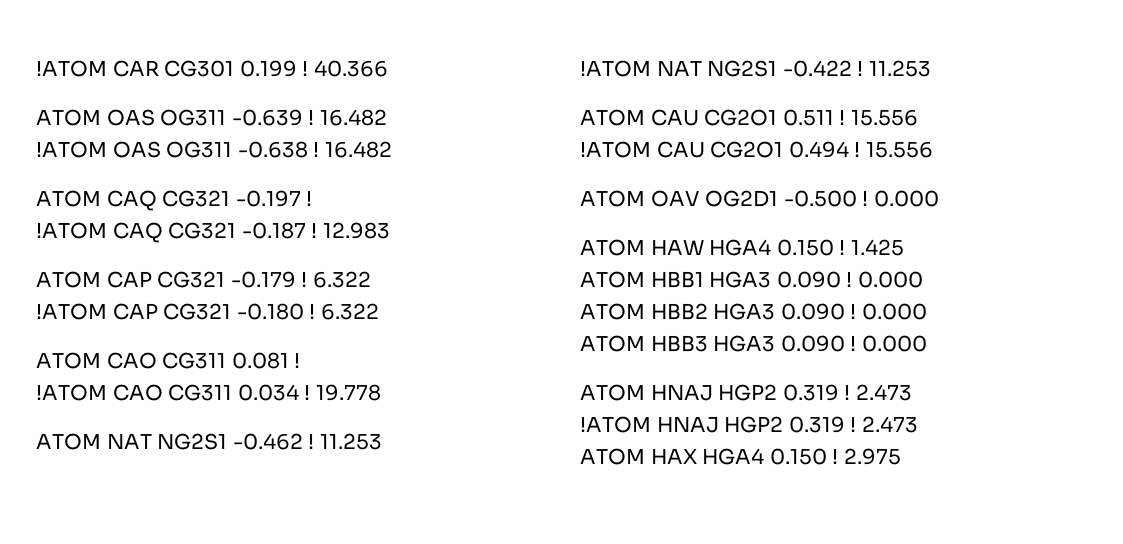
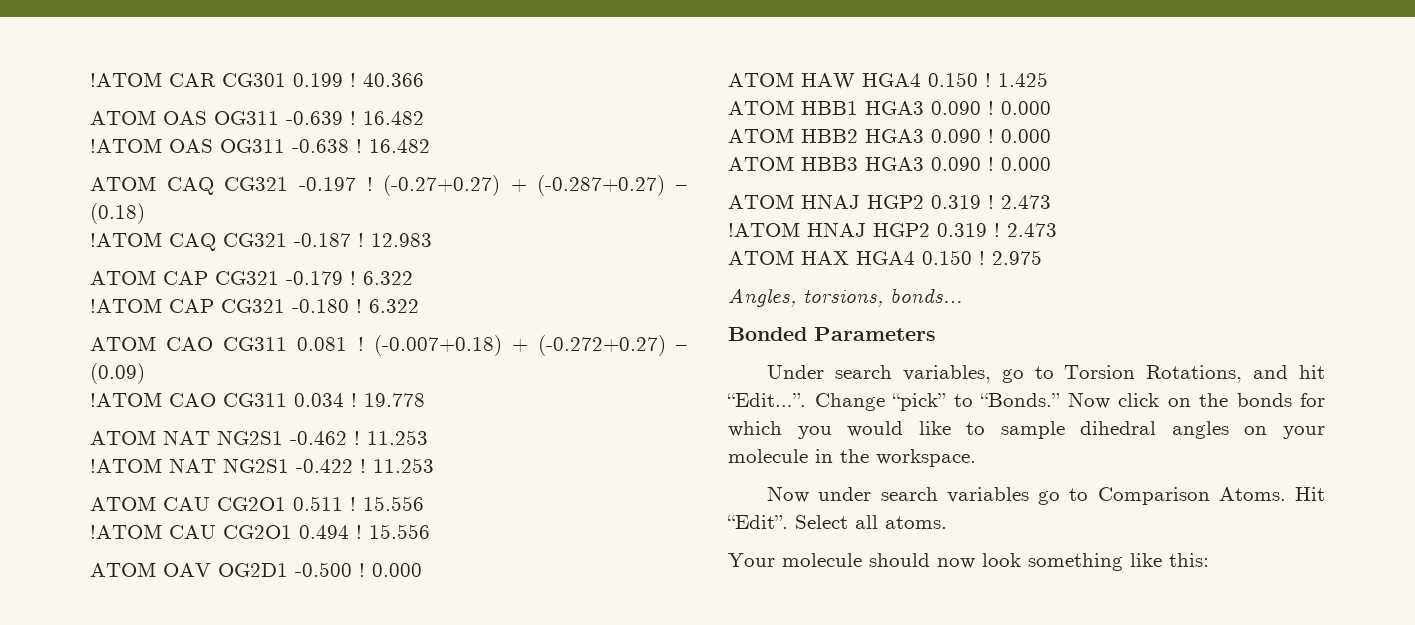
(313, 198) none -> [383,175,687,196] [90,203,145,224] (-0.27+0.27) + (-0.287+0.27) – (0.18)
(301, 360) none -> [373,335,687,356] [90,363,145,384] (-0.007+0.18) + (-0.272+0.27) – (0.09)
(901, 456) none -> [728,287,962,307] [728,327,936,341] [767,365,1325,383] [727,392,1325,411] [728,421,1325,439] [728,449,976,467] [767,486,1325,505] [727,515,947,529] [728,553,1209,571] // Angles, torsions, bonds… // Bonded Parameters // Under search variables, go to Torsion Rotations, and hit “Edit…”. Change “pick” to “Bonds.” Now click on the bonds for which you would like to sample dihedral angles on your molecule in the workspace. // Now under search variables go to Comparison Atoms. Hit “Edit”. Select all atoms. // Your molecule should now look something like this:

